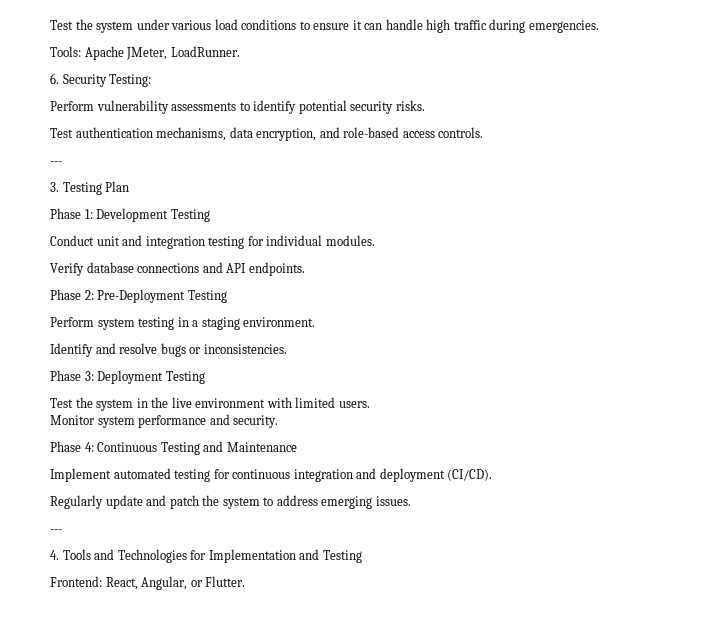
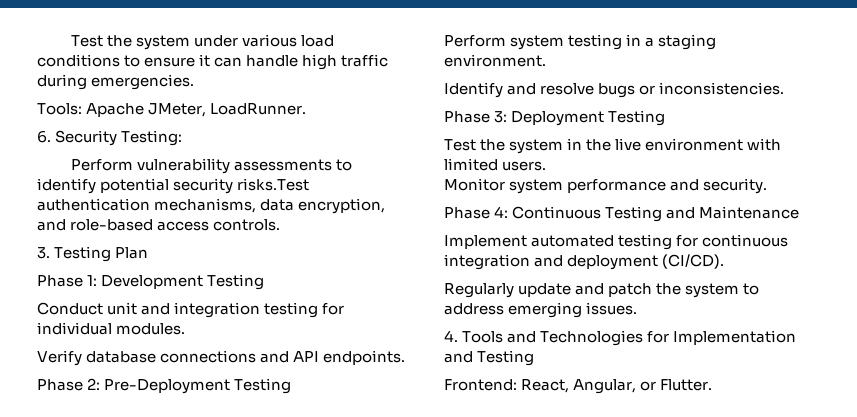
[395,100,425,111] [50,128,73,138] risks. // Test -> [237,178,310,191] risks.Test
[50,161,62,165] // --- -> (281, 225) none
[50,529,62,533] // --- -> (638, 308) none

